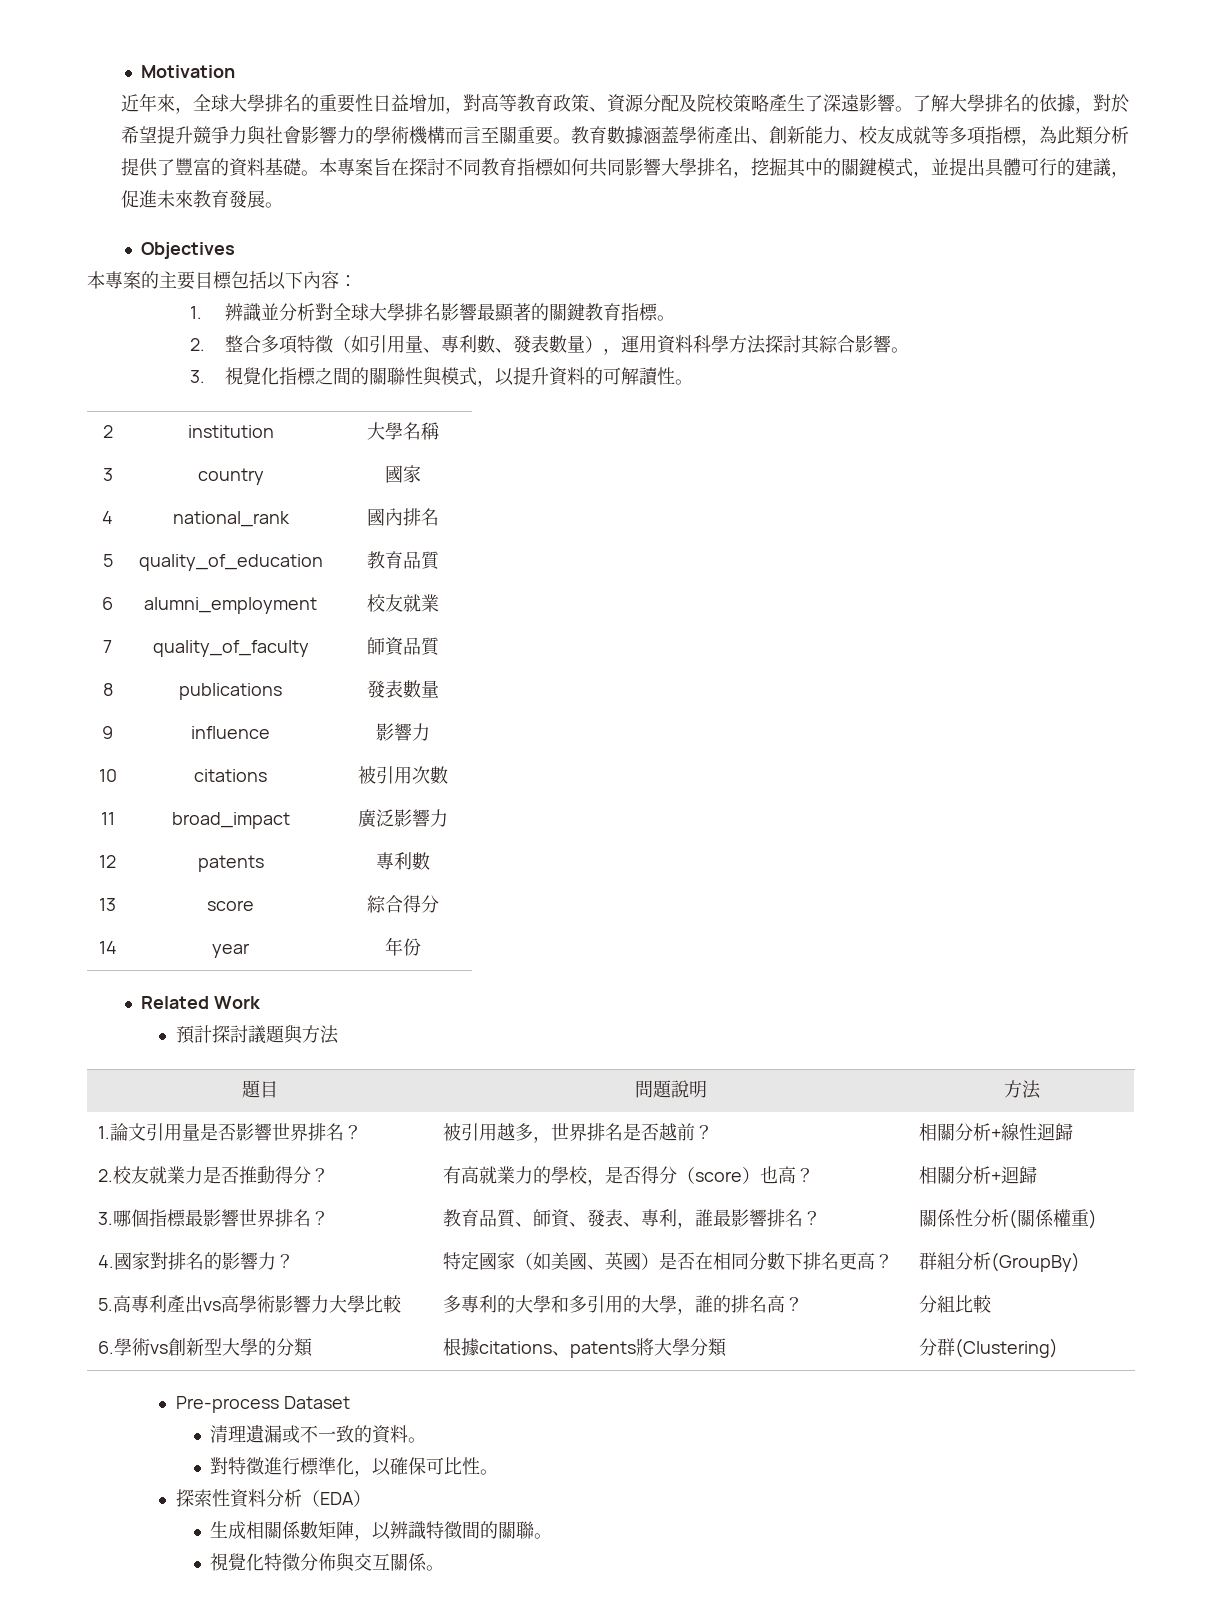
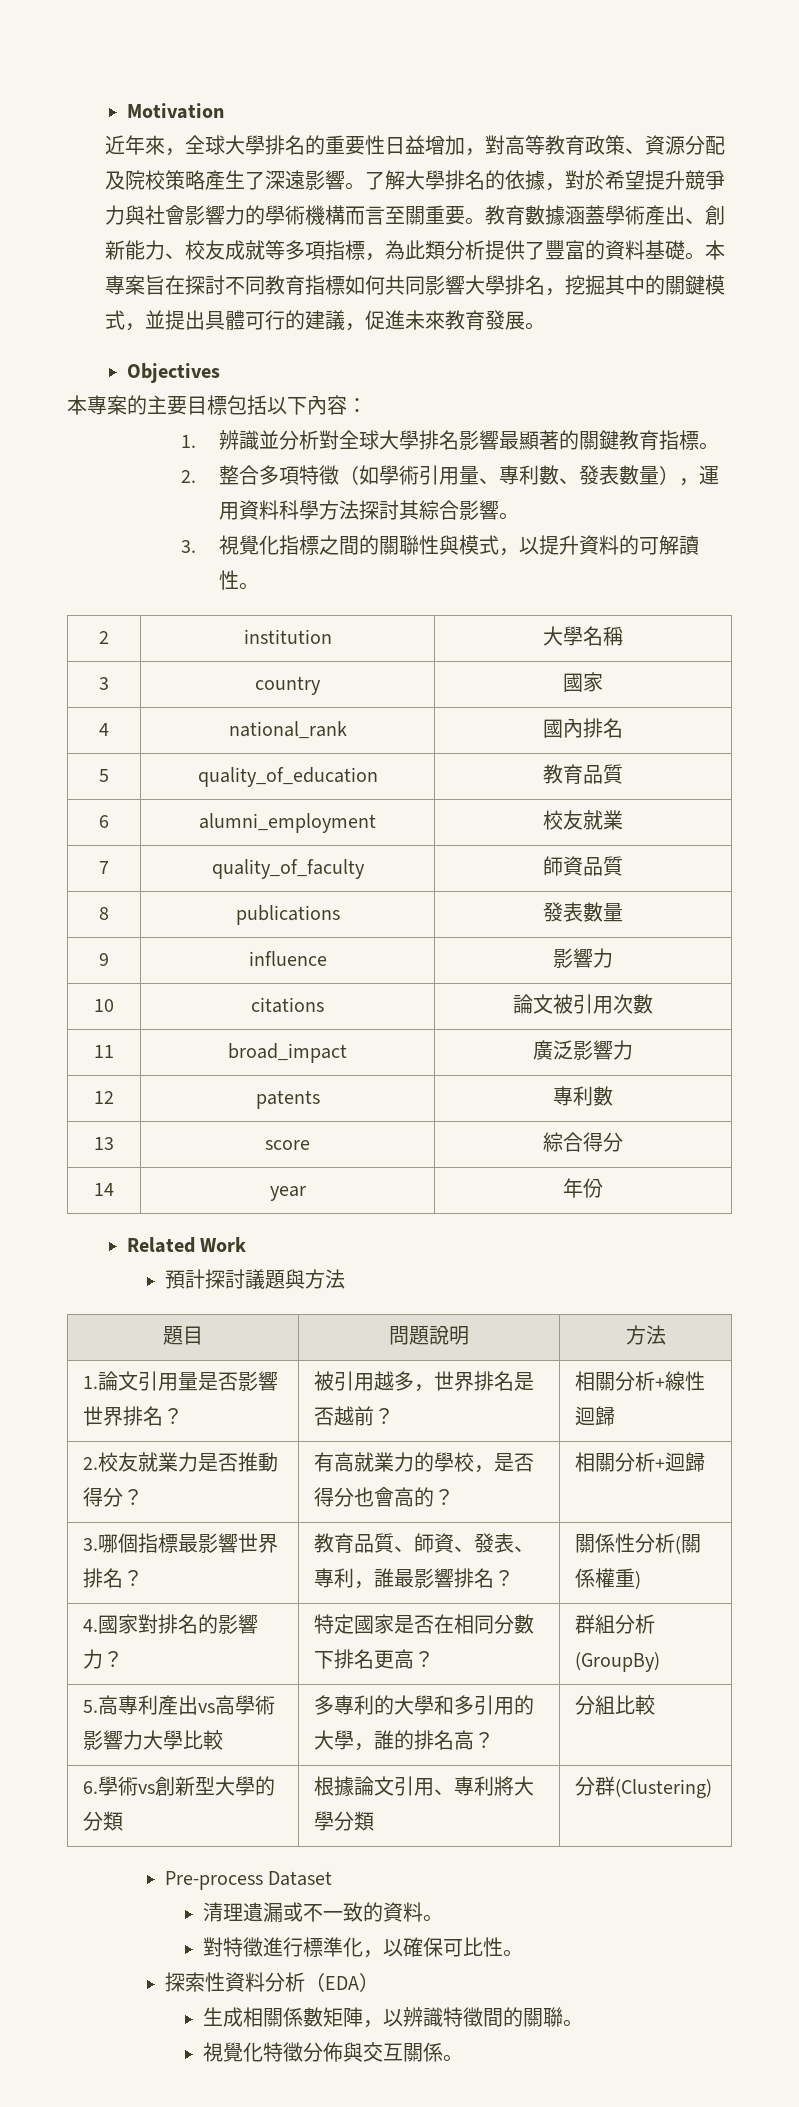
(369, 344) none -> [378,465,419,485] 學術
(267, 775) none -> [513,994,553,1014] 論文
[676,1166,796,1184] （score）也高 -> [353,1487,434,1507] 也會高的
[514,1252,659,1270] （如美國、英國） -> (394, 1624) none
[478,1341,636,1358] citations、patents -> [353,1776,494,1796] 論文引用、專利

